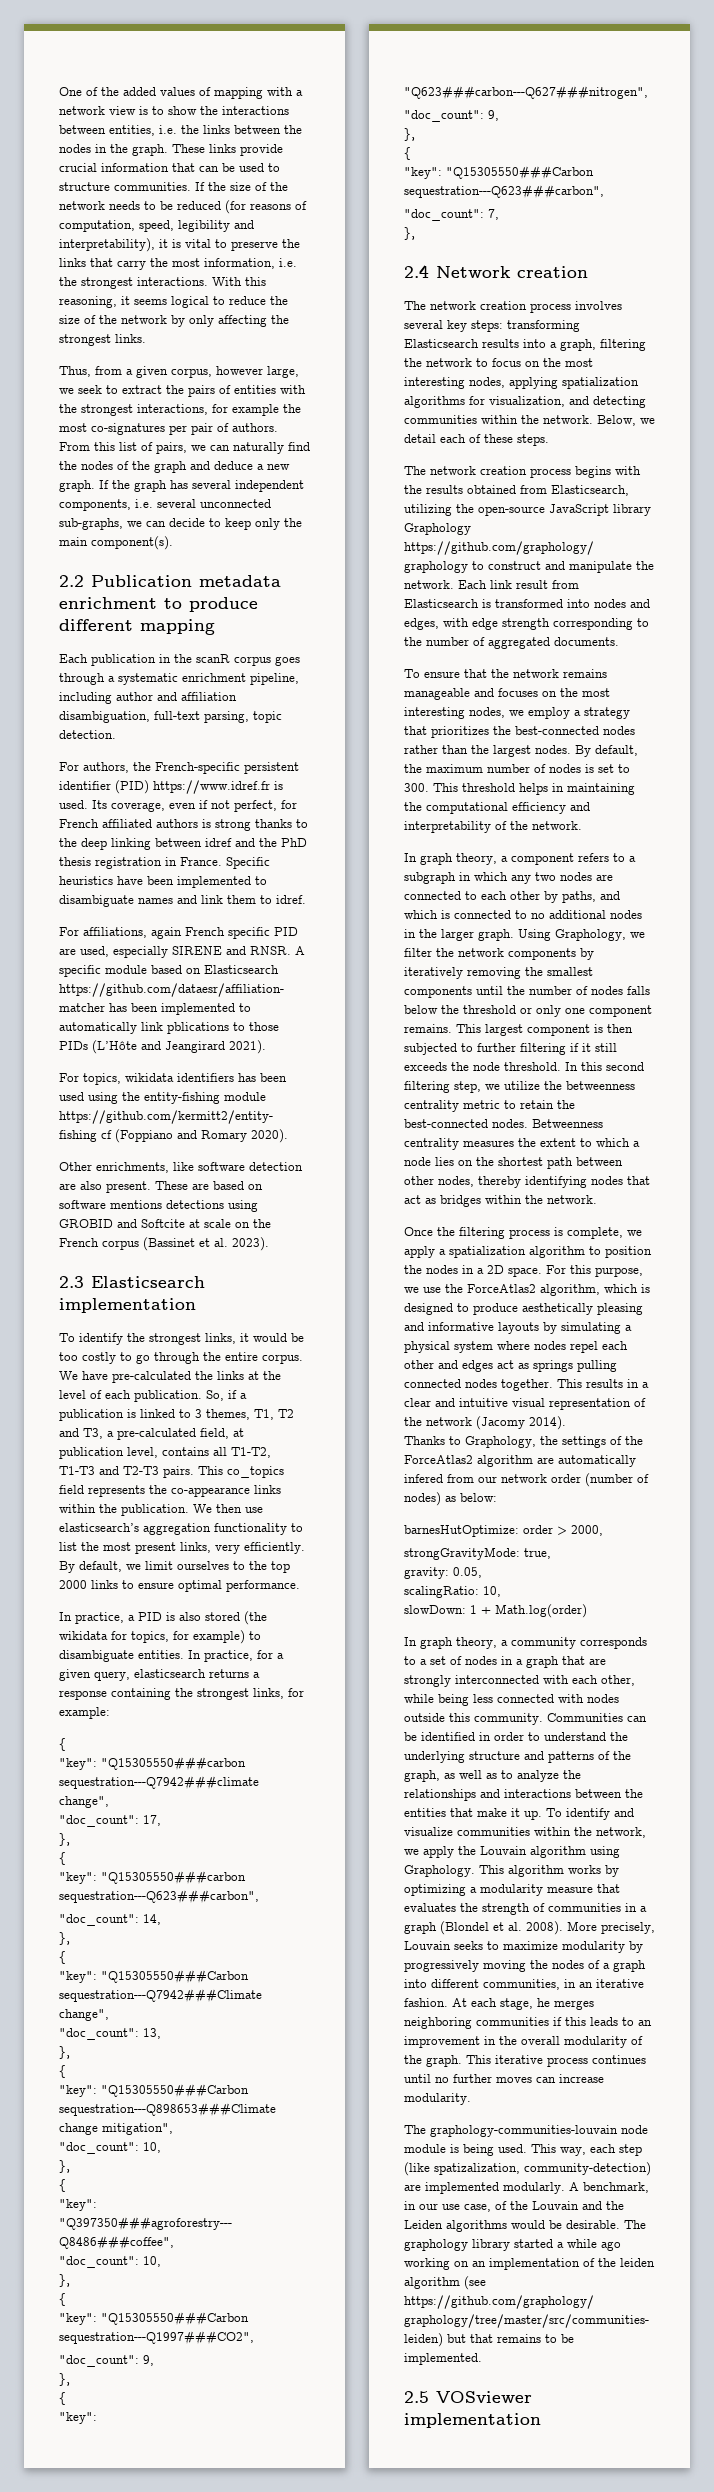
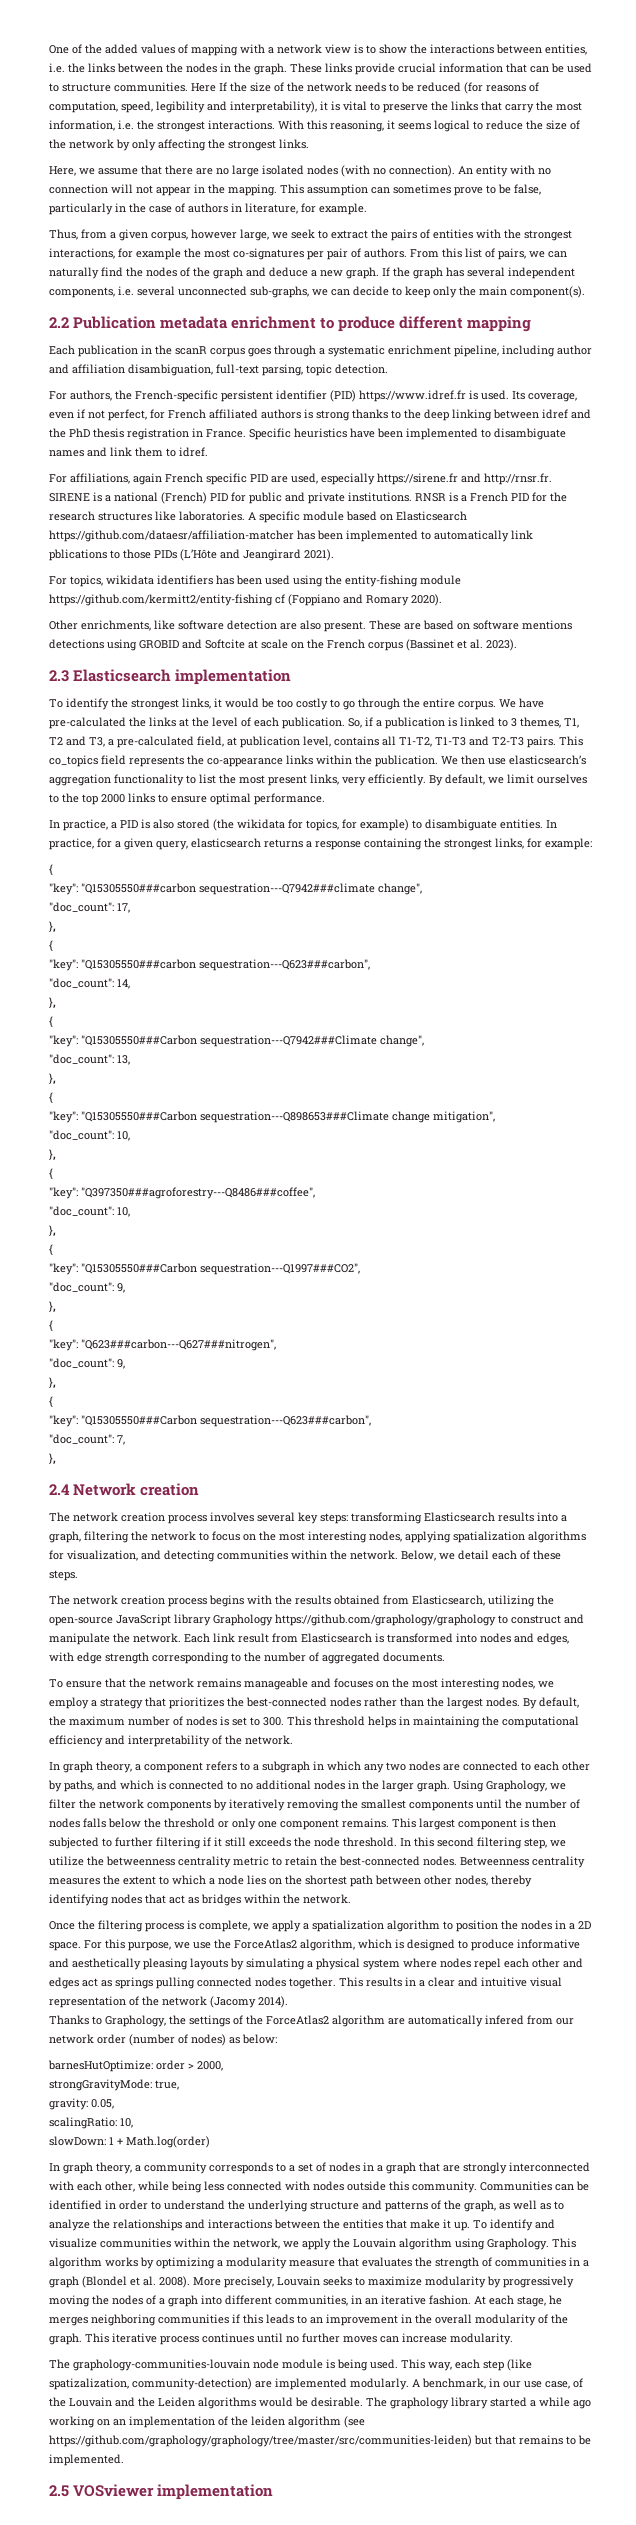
(191, 186) none -> [191,83,216,92] Here
(146, 338) none -> [49,165,551,177] [49,184,541,196] [49,203,367,215] // Here, we assume that there are no large isolated nodes (with no connection). An entity with no connection will not appear in the mapping. This assumption can sometimes prove to be false, particularly in the case of authors in literature, for example.
[172,946,291,955] SIRENE and RNSR. -> [377,473,552,485] [49,492,567,504] [49,511,245,521] https://sirene.fr and http://rnsr.fr. SIRENE is a national (French) PID for public and private institutions. RNSR is a French PID for the research structures like laboratories.
[522,1303,643,1315] [404,1322,494,1331] aesthetically pleasing and informative -> [517,1939,580,1949] [49,1958,188,1970] informative and aesthetically pleasing

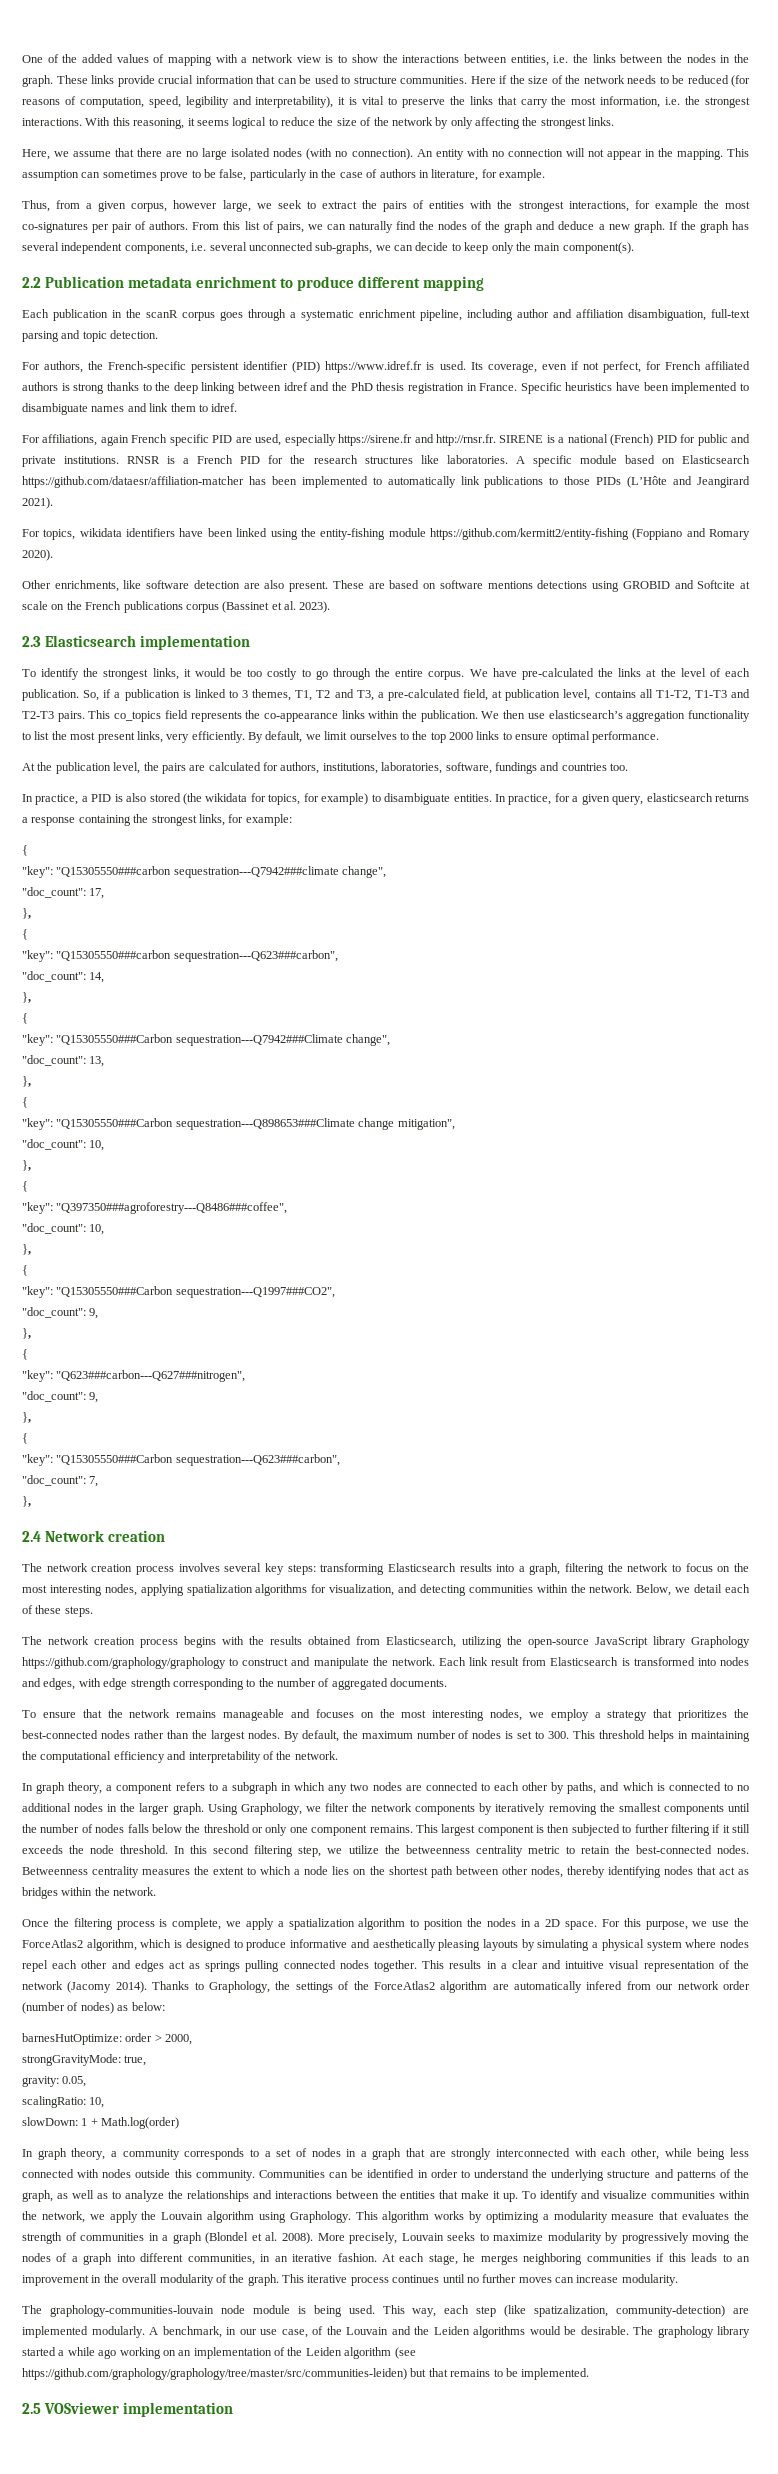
[219,82,227,91] If -> [499,75,507,84] if
[262,364,303,376] parsing, -> [22,330,81,342] parsing and
[49,549,107,561] pblications -> [484,476,544,488] publications
[216,575,290,585] has been used -> [179,528,268,537] have been linked
[275,594,285,604] cf -> (629, 534) none
(365, 644) none -> [123,601,183,613] publications
(325, 799) none -> [22,762,628,774] // At the publication level, the pairs are calculated for authors, institutions, laboratories, software, fundings and countries too.
(288, 2002) // -> (147, 1987) none
[251,2416,285,2426] leiden -> [305,2347,342,2356] Leiden

